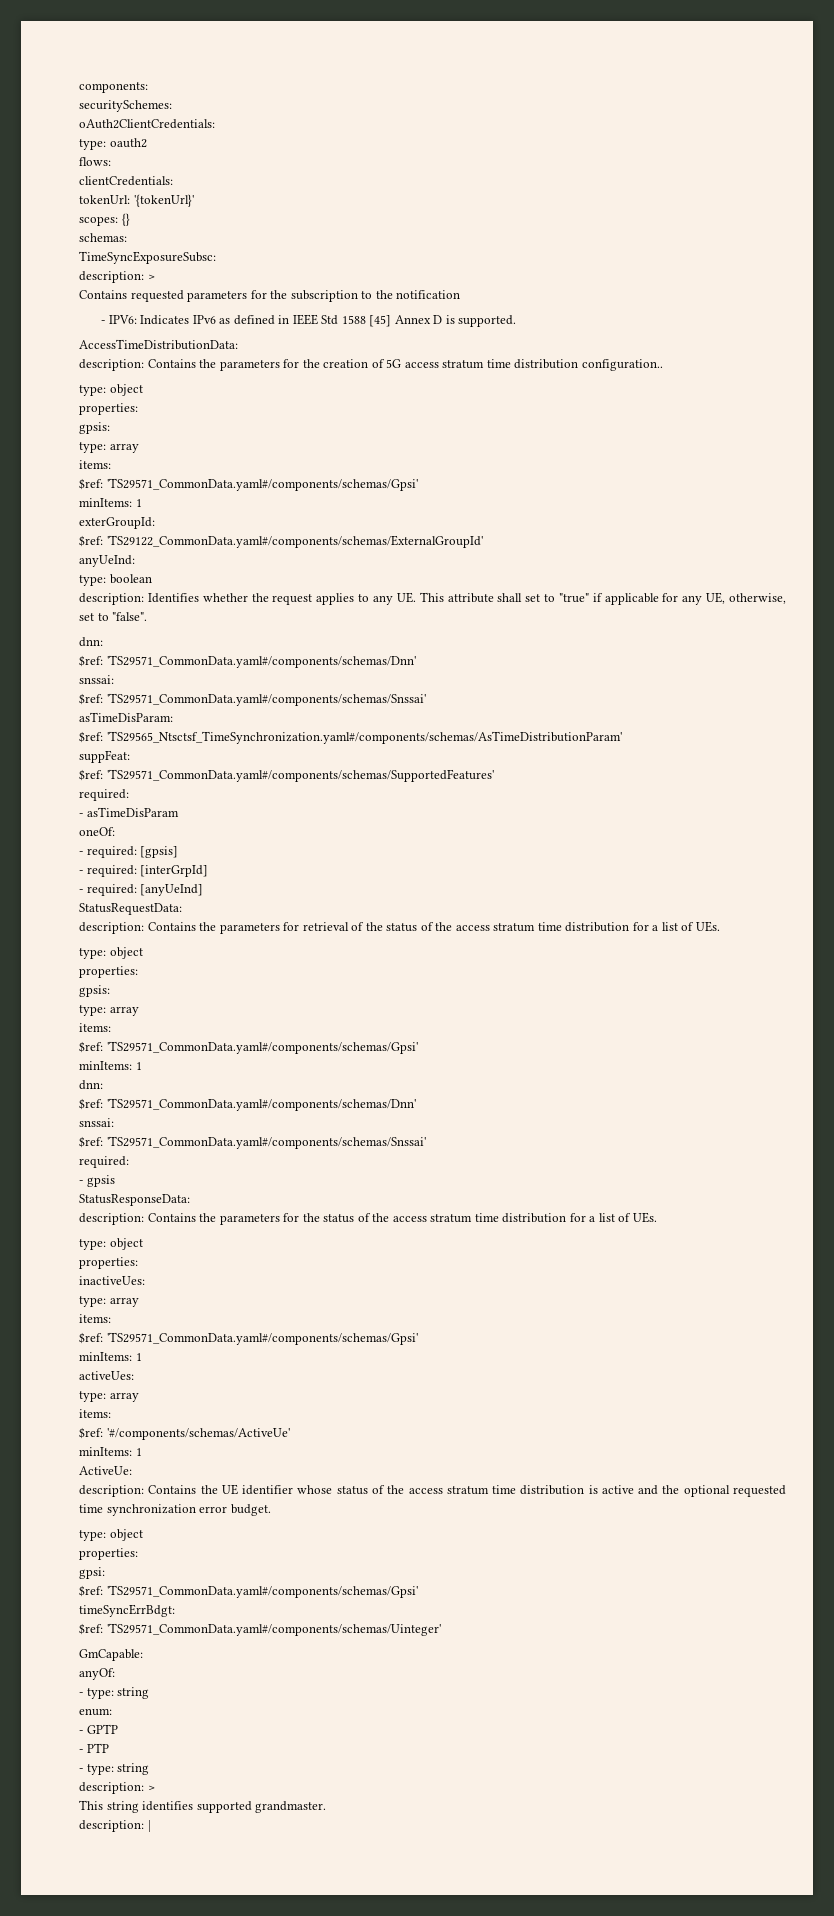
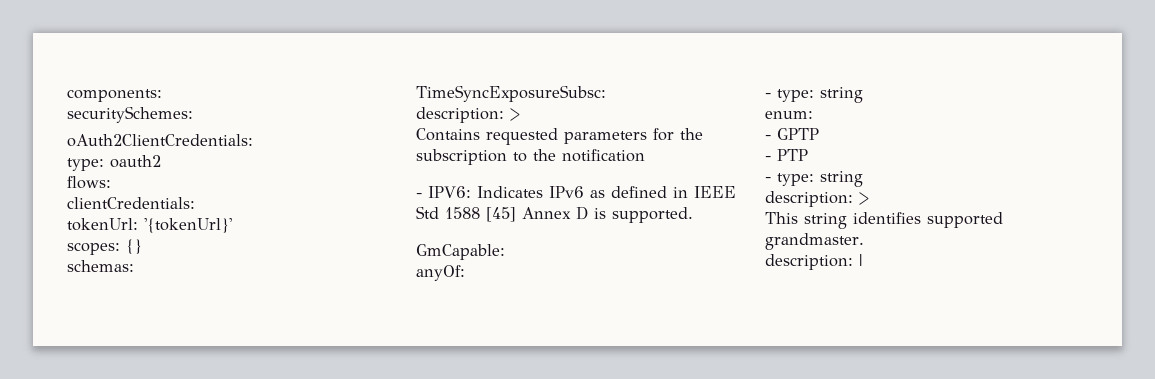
[79,339,238,350] [79,359,663,371] [79,384,143,396] [79,403,138,415] [79,422,110,434] [79,442,139,453] [79,460,111,469] [79,478,418,491] [79,498,142,507] [79,517,155,529] [79,535,483,548] [79,555,135,567] [79,574,152,586] [79,592,787,605] [79,612,148,621] [79,637,103,647] [79,655,416,668] [79,675,114,684] [79,693,426,706] [79,712,173,722] [79,731,622,744] [79,750,130,763] [79,769,494,782] [79,789,129,801] [79,807,179,817] [79,827,115,836] [79,846,179,858] [79,865,209,877] [79,884,204,896] [79,903,182,915] [79,921,720,934] [79,947,143,959] [79,966,138,978] [79,985,110,997] [79,1005,139,1016] [79,1023,111,1032] [79,1041,418,1054] [79,1061,142,1070] [79,1080,103,1090] [79,1098,416,1111] [79,1118,114,1127] [79,1136,426,1149] [79,1156,129,1168] [79,1175,115,1187] [79,1194,190,1206] [79,1212,657,1225] [79,1238,143,1250] [79,1257,138,1269] [79,1276,145,1285] [79,1296,139,1307] [79,1314,111,1323] [79,1332,418,1345] [79,1352,142,1361] [79,1371,134,1380] [79,1391,139,1402] [79,1409,111,1418] [79,1427,290,1440] [79,1447,142,1456] [79,1466,132,1475] [79,1484,787,1497] [79,1504,271,1516] [79,1529,143,1541] [79,1548,138,1560] [79,1567,105,1579] [79,1585,418,1598] [79,1604,175,1617] [79,1623,441,1636] // AccessTimeDistributionData: // description: Contains the parameters for the creation of 5G access stratum time distribution configuration.. // type: object // properties: // gpsis: // type: array // items: // $ref: 'TS29571_CommonData.yaml#/components/schemas/Gpsi' // minItems: 1 // exterGroupId: // $ref: 'TS29122_CommonData.yaml#/components/schemas/ExternalGroupId' // anyUeInd: // type: boolean // description: Identifies whether the request applies to any UE. This attribute shall set to "true" if applicable for any UE, otherwise, set to "false". // dnn: // $ref: 'TS29571_CommonData.yaml#/components/schemas/Dnn' // snssai: // $ref: 'TS29571_CommonData.yaml#/components/schemas/Snssai' // asTimeDisParam: // $ref: 'TS29565_Ntsctsf_TimeSynchronization.yaml#/components/schemas/AsTimeDistributionParam' // suppFeat: // $ref: 'TS29571_CommonData.yaml#/components/schemas/SupportedFeatures' // required: // - asTimeDisParam // oneOf: // - required: [gpsis] // - required: [interGrpId] // - required: [anyUeInd] // StatusRequestData: // description: Contains the parameters for retrieval of the status of the access stratum time distribution for a list of UEs. // type: object // properties: // gpsis: // type: array // items: // $ref: 'TS29571_CommonData.yaml#/components/schemas/Gpsi' // minItems: 1 // dnn: // $ref: 'TS29571_CommonData.yaml#/components/schemas/Dnn' // snssai: // $ref: 'TS29571_CommonData.yaml#/components/schemas/Snssai' // required: // - gpsis // StatusResponseData: // description: Contains the parameters for the status of the access stratum time distribution for a list of UEs. // type: object // properties: // inactiveUes: // type: array // items: // $ref: 'TS29571_CommonData.yaml#/components/schemas/Gpsi' // minItems: 1 // activeUes: // type: array // items: // $ref: '#/components/schemas/ActiveUe' // minItems: 1 // ActiveUe: // description: Contains the UE identifier whose status of the access stratum time distribution is active and the optional requested time synchronization error budget. // type: object // properties: // gpsi: // $ref: 'TS29571_CommonData.yaml#/components/schemas/Gpsi' // timeSyncErrBdgt: // $ref: 'TS29571_CommonData.yaml#/components/schemas/Uinteger' -> (693, 215) none

